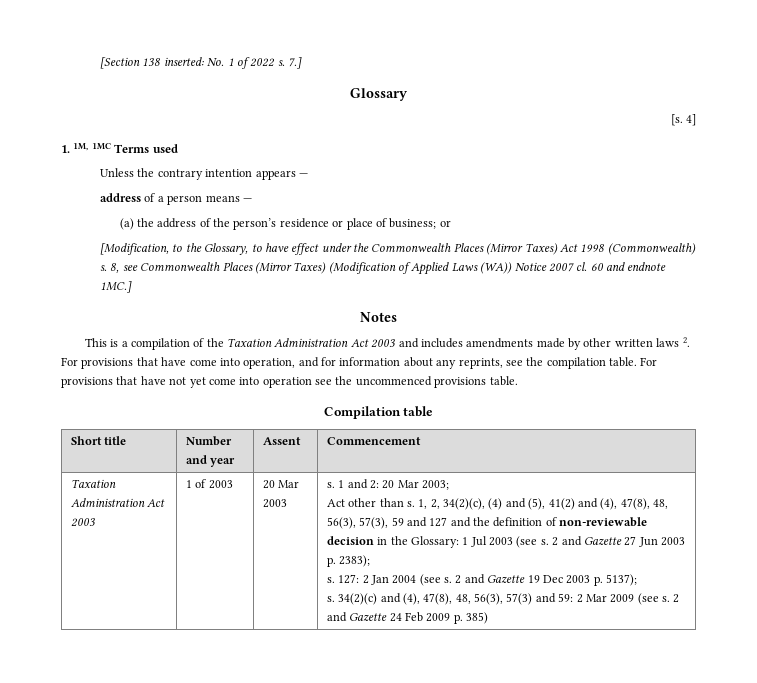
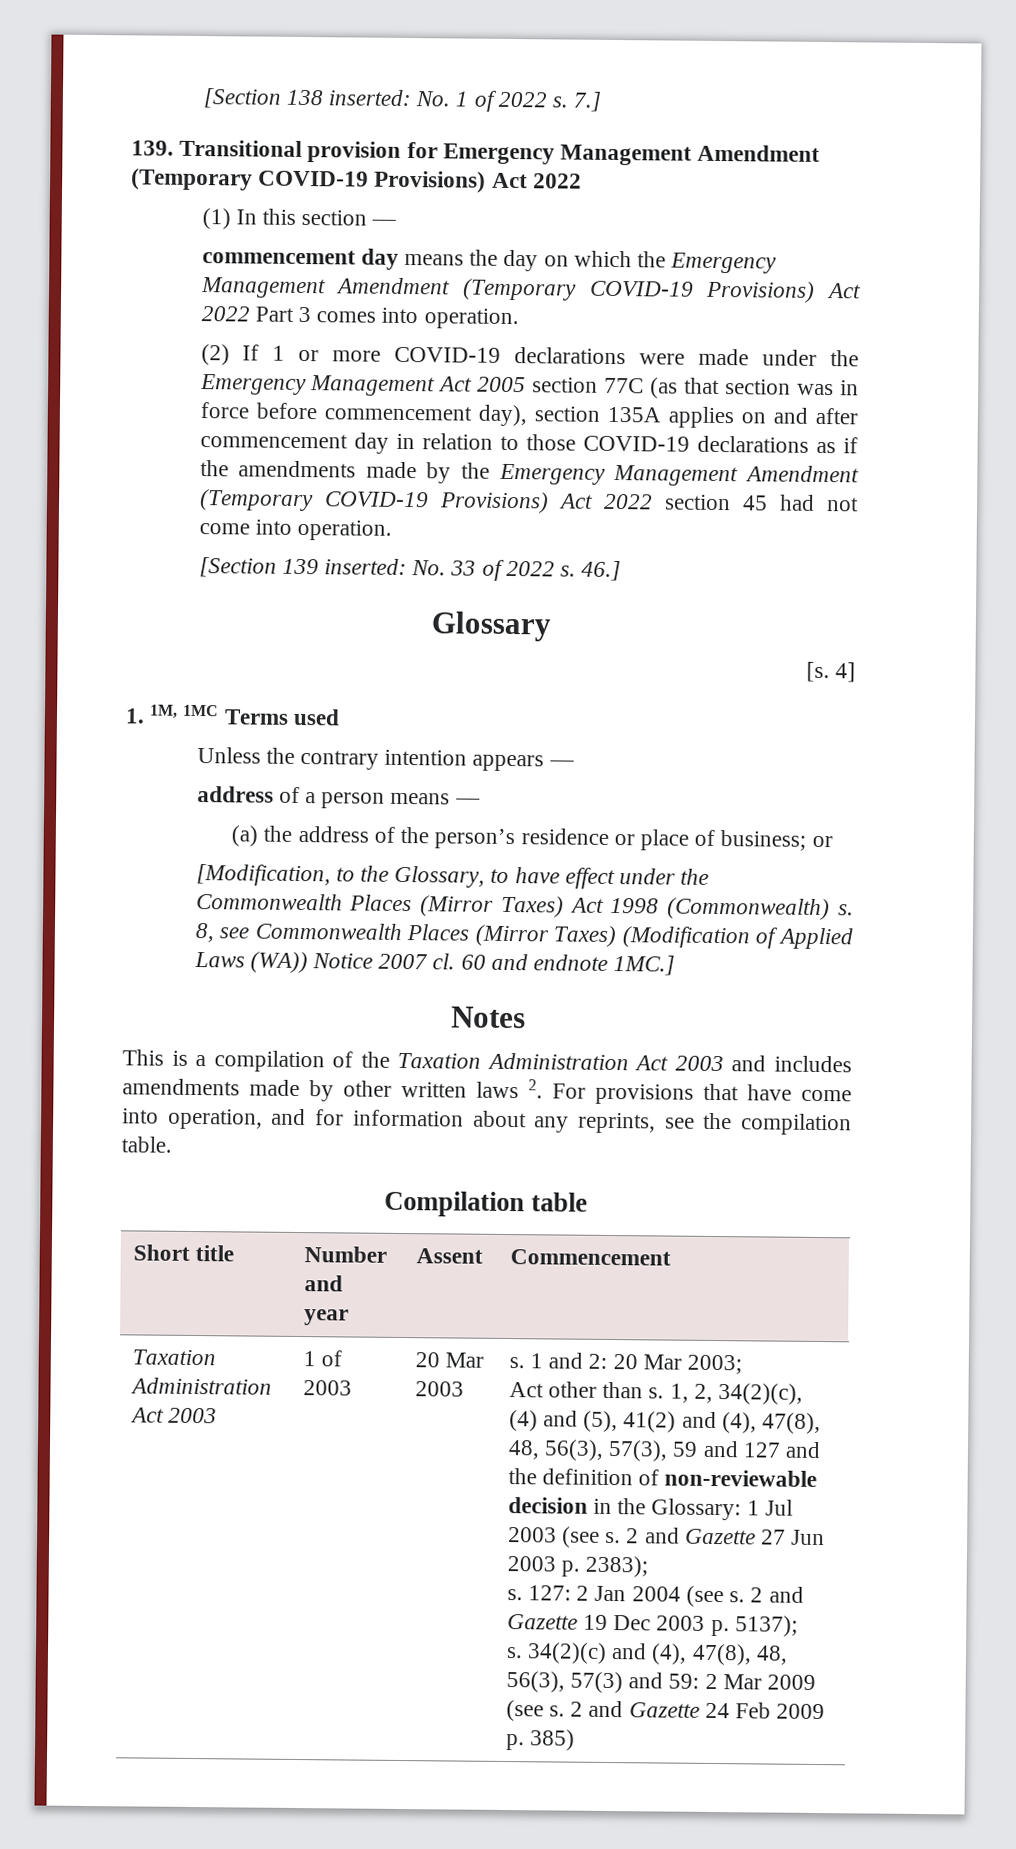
(303, 63) none -> [131,139,821,166] [131,168,582,193] [201,208,398,230] [201,248,778,274] [200,277,861,303] [200,306,519,330] [200,344,859,367] [199,374,859,399] [199,402,858,429] [199,432,858,454] [199,460,859,487] [198,489,859,514] [198,519,392,541] [198,557,622,582] // 139. Transitional provision for Emergency Management Amendment (Temporary COVID-19 Provisions) Act 2022 // (1) In this section — // commencement day means the day on which the Emergency Management Amendment (Temporary COVID-19 Provisions) Act 2022 Part 3 comes into operation. // (2) If 1 or more COVID-19 declarations were made under the Emergency Management Act 2005 section 77C (as that section was in force before commencement day), section 135A applies on and after commencement day in relation to those COVID-19 declarations as if the amendments made by the Emergency Management Amendment (Temporary COVID-19 Provisions) Act 2022 section 45 had not come into operation. // [Section 139 inserted: No. 33 of 2022 s. 46.]
[640,357,658,366] [61,376,518,388] For provisions that have not yet come into operation see the uncommenced provisions table. -> (172, 1144) none

